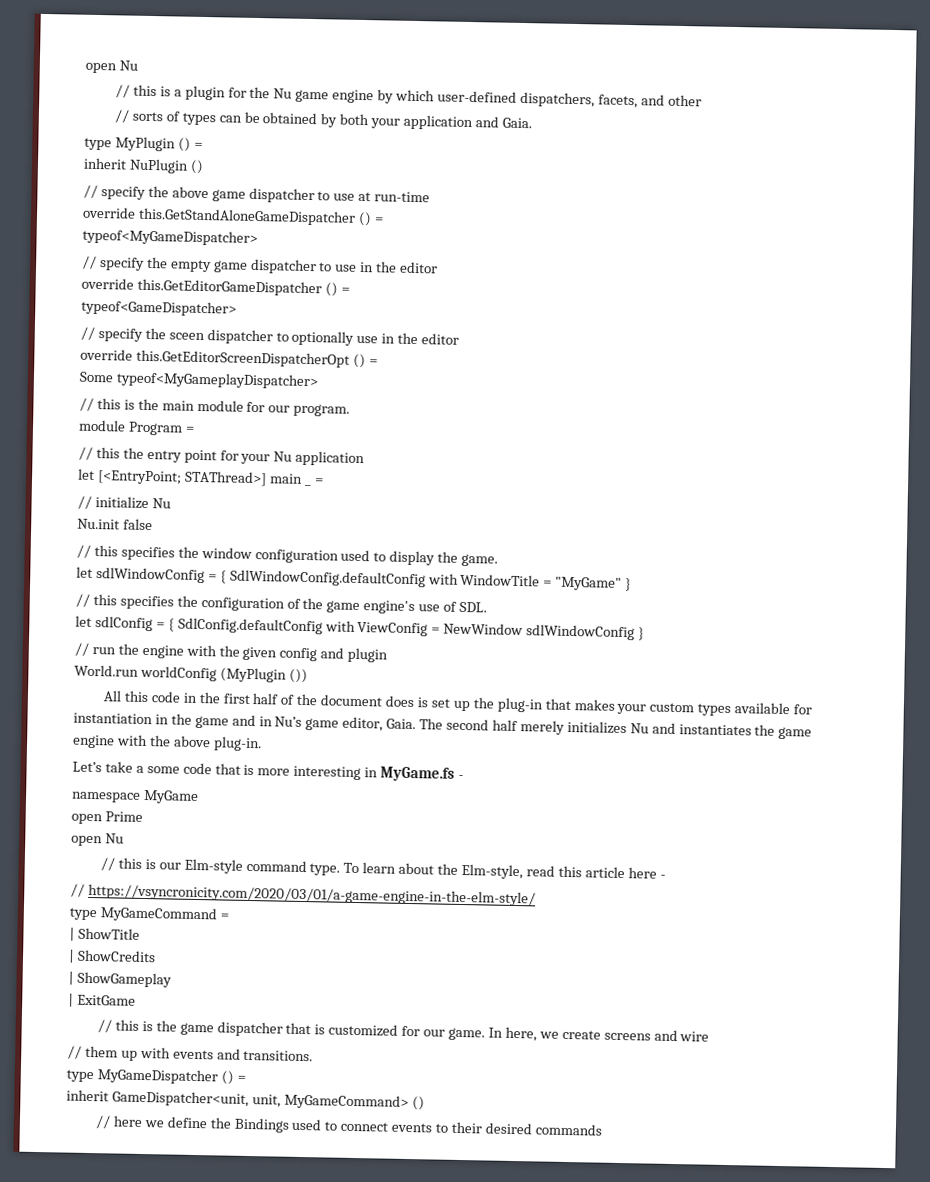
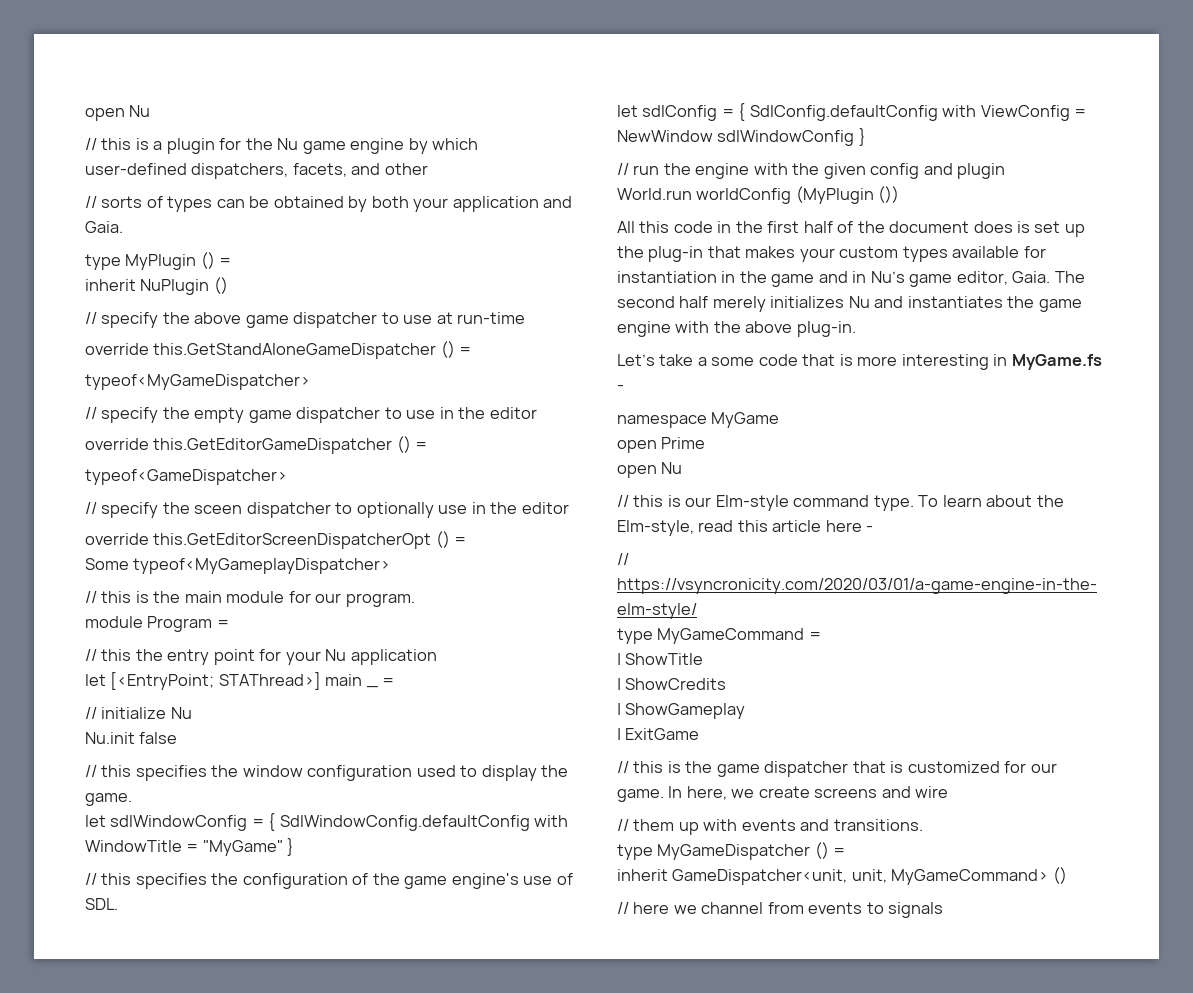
[166,1116,602,1136] define the Bindings used to connect events to their desired commands -> [701,902,944,918] channel from events to signals

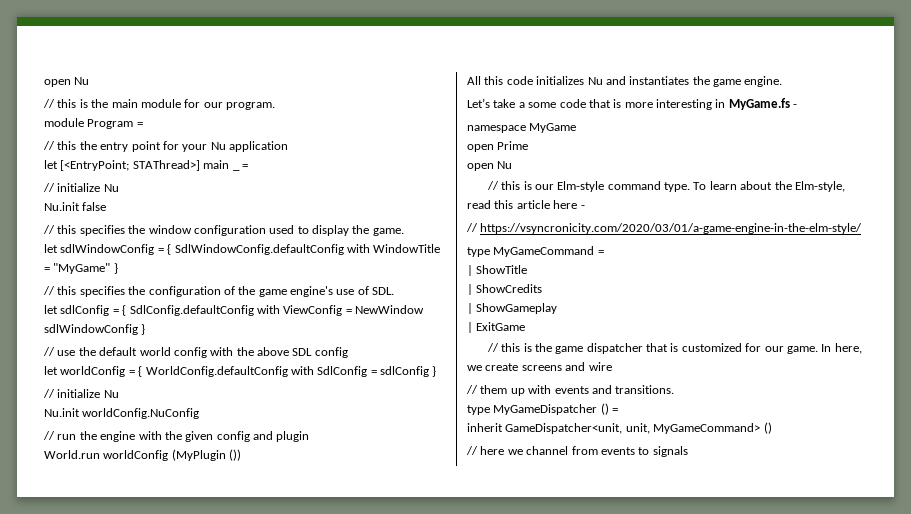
[85,105,151,121] [85,138,479,154] [85,163,428,179] [85,196,573,212] [85,221,123,233] [85,252,232,270] [85,277,228,295] [85,312,526,328] [85,341,472,359] [85,374,310,390] [85,407,537,423] [85,436,428,454] [85,469,287,485] [85,502,569,518] [85,531,467,549] [85,558,391,574] open Nu // // this is a plugin for the Nu game engine by which user-defined dispatchers, facets, and other // // sorts of types can be obtained by both your application and Gaia. // type MyPlugin () = // inherit NuPlugin () // // specify the above game dispatcher to use at run-time // override this.GetStandAloneGameDispatcher () = // typeof<MyGameDispatcher> // // specify the empty game dispatcher to use in the editor // override this.GetEditorGameDispatcher () = // typeof<GameDispatcher> // // specify the sceen dispatcher to optionally use in the editor // override this.GetEditorScreenDispatcherOpt () = // Some typeof<MyGameplayDispatcher> -> [44,77,90,87] open Nu
(866, 137) none -> [43,347,348,358] [44,366,437,377] [43,389,119,398] [44,408,200,419] // // use the default world config with the above SDL config // let worldConfig = { WorldConfig.defaultConfig with SdlConfig = sdlConfig } // // initialize Nu // Nu.init worldConfig.NuConfig
[717,221,1085,237] [617,246,1046,262] [617,271,1085,287] [617,296,766,312] in the first half of the document does is set up the plug-in that makes your custom types available for instantiation in the game and in Nu’s game editor, Gaia. The second half merely -> (533, 80) none
[617,321,856,337] engine with the above plug-in. -> [744,76,783,87] engine.

